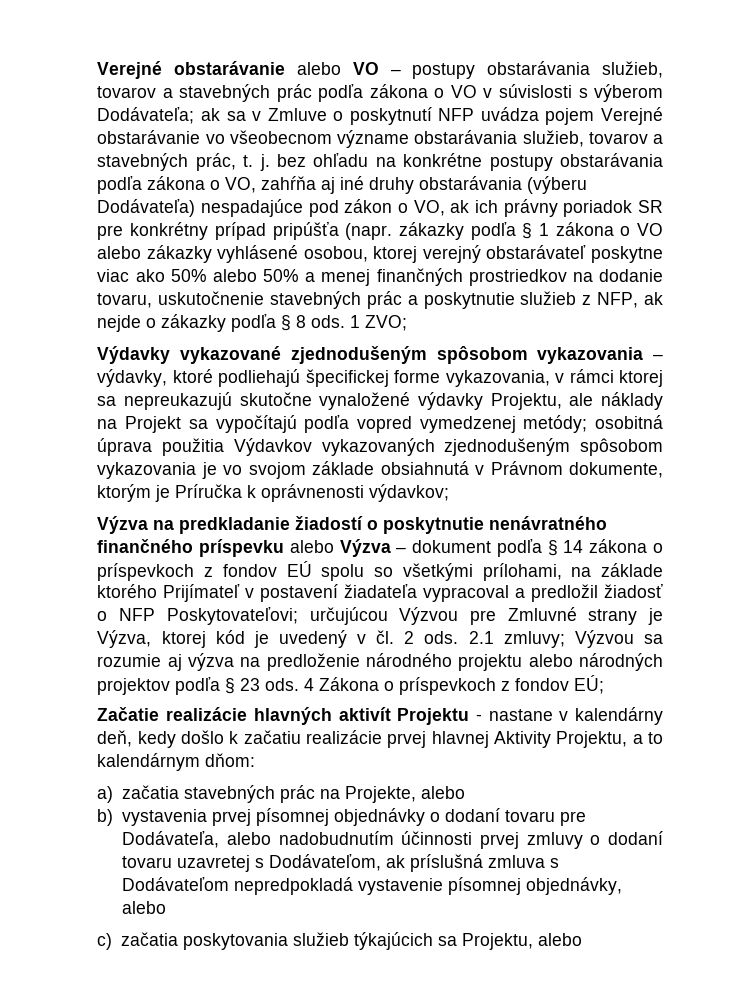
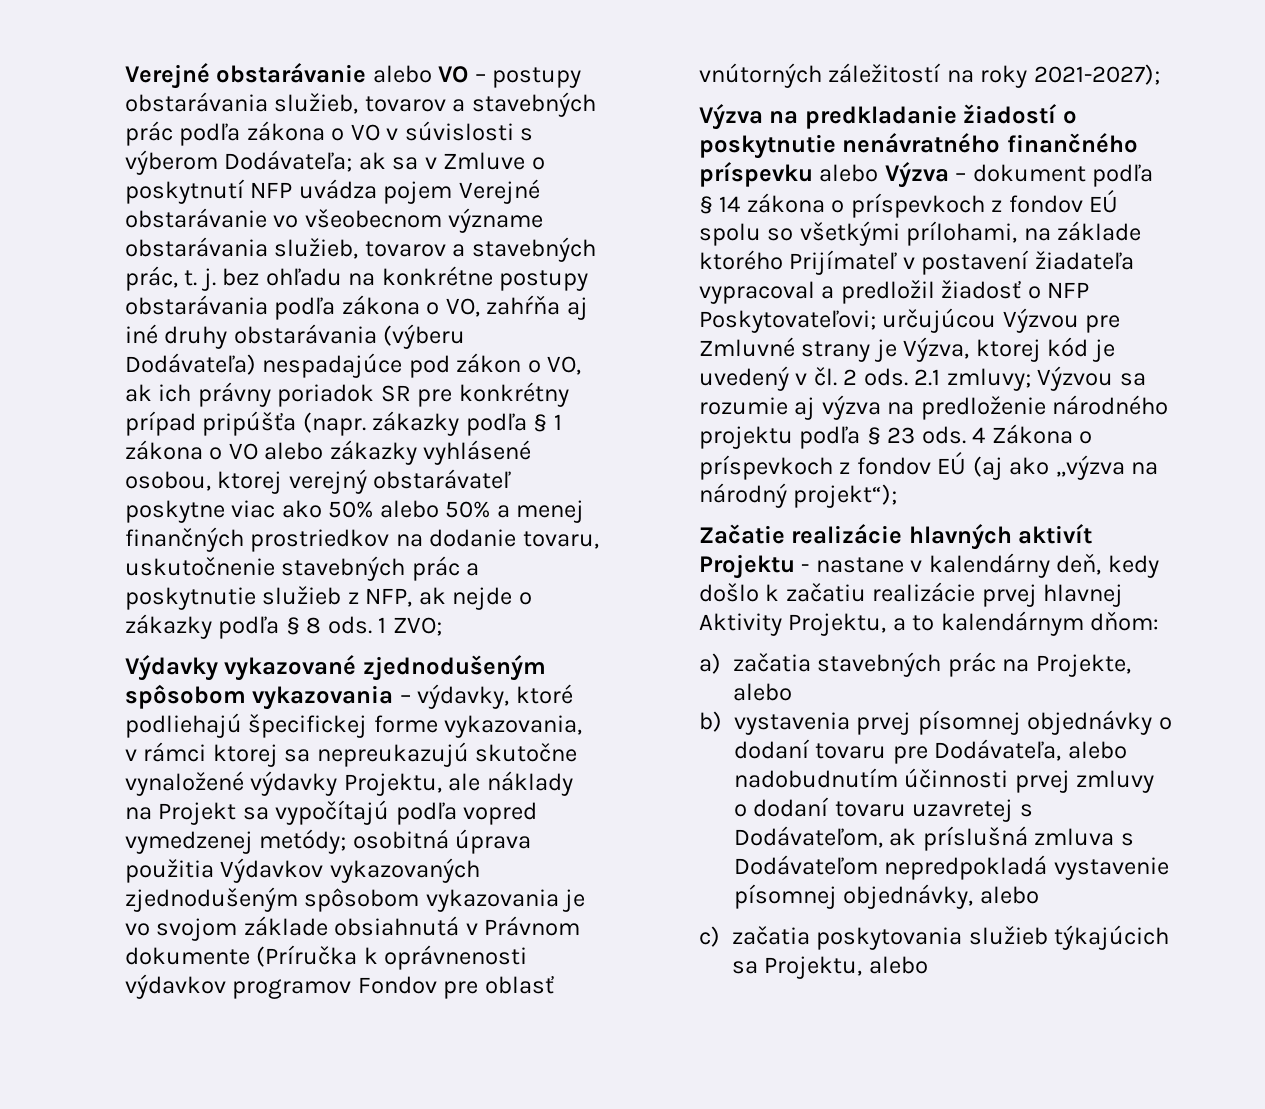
[569,462,663,478] [97,484,450,502] dokumente, ktorým je Príručka k oprávnenosti výdavkov; -> [124,945,528,970] [124,974,554,999] [698,63,1160,88] dokumente (Príručka k oprávnenosti výdavkov programov Fondov pre oblasť vnútorných záležitostí na roky 2021-2027);
[528,653,663,671] [97,678,171,695] alebo národných projektov -> (793, 437) none
[574,675,605,694] EÚ; -> [937,452,1159,480] [698,483,898,508] EÚ (aj ako „výzva na národný projekt“);

